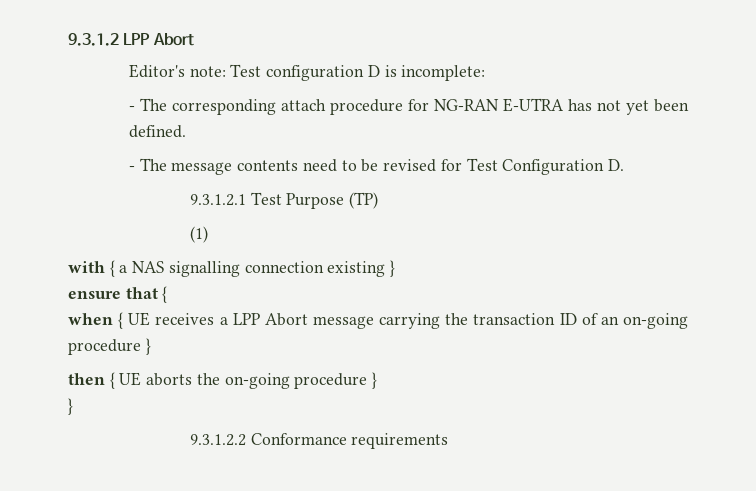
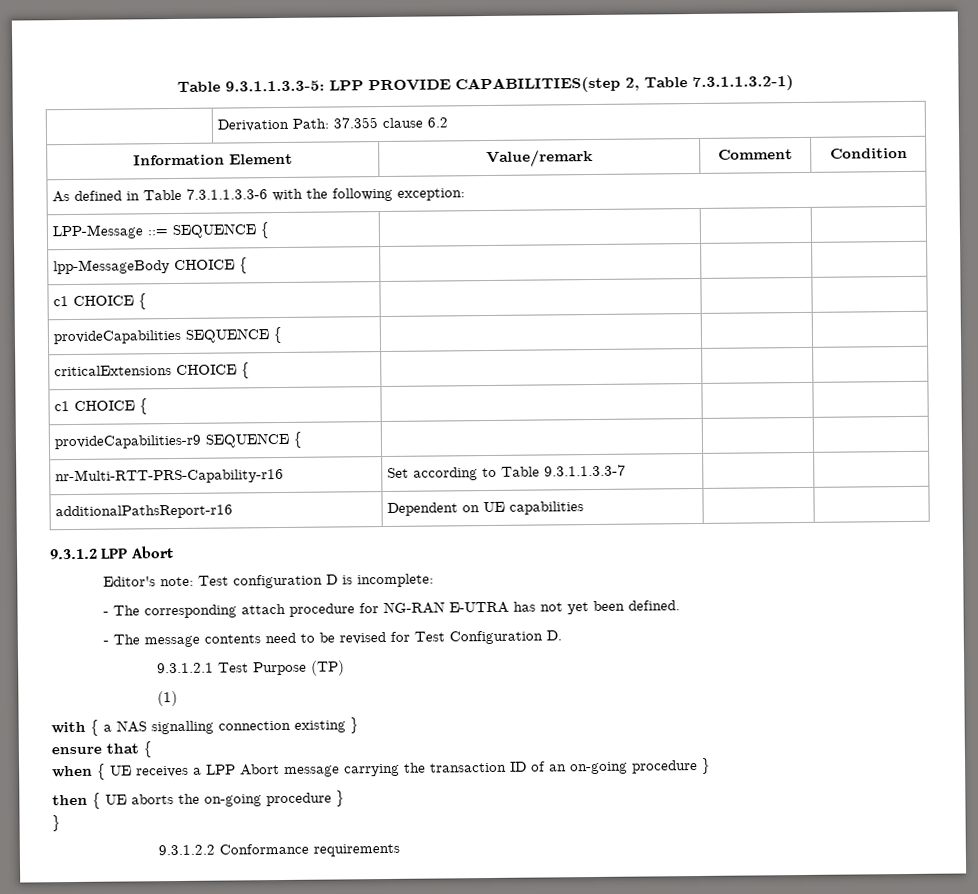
(68, 39) none -> [177,75,794,94] [216,117,448,132] [133,153,293,166] [486,148,593,168] [718,149,793,160] [829,147,908,159] [51,187,465,203] [51,222,269,240] [52,257,248,275] [52,293,147,310] [52,326,282,345] [53,362,250,379] [53,398,148,415] [53,431,302,450] [54,467,284,485] [386,464,626,481] [54,504,233,520] [386,501,584,516] Table 9.3.1.1.3.3-5: LPP PROVIDE CAPABILITIES(step 2, Table 7.3.1.1.3.2-1) // | Derivation Path: 37.355 clause 6.2 // Information Element | Value/remark | Comment | Condition // As defined in Table 7.3.1.1.3.3-6 with the following exception: // LPP-Message ::= SEQUENCE { | | | // lpp-MessageBody CHOICE { | | | // c1 CHOICE { | | | // provideCapabilities SEQUENCE { | | | // criticalExtensions CHOICE { | | | // c1 CHOICE { | | | // provideCapabilities-r9 SEQUENCE { | | | // nr-Multi-RTT-PRS-Capability-r16 | Set according to Table 9.3.1.1.3.3-7 | | // additionalPathsReport-r16 | Dependent on UE capabilities | | //

